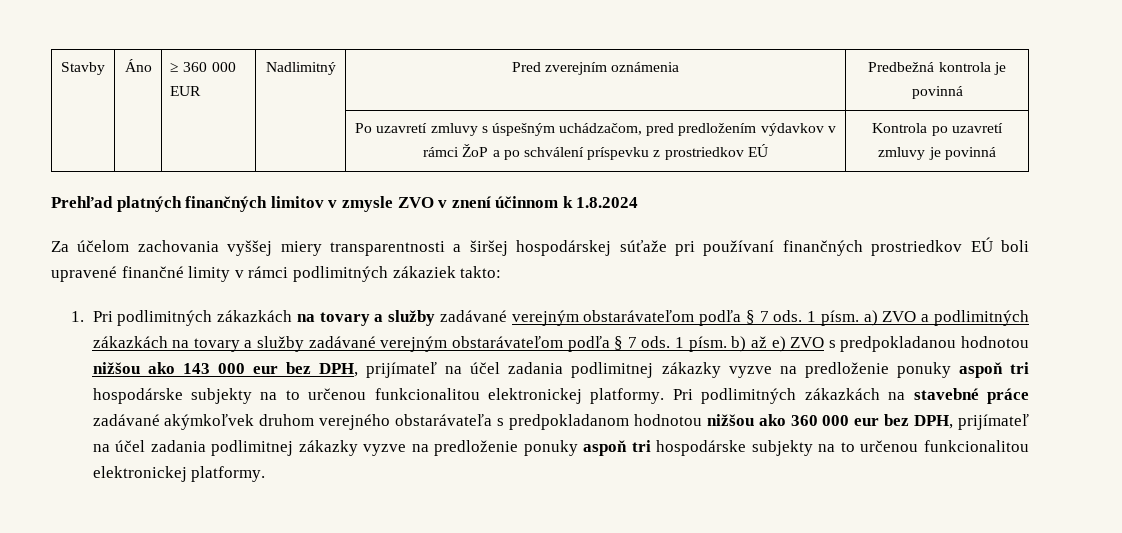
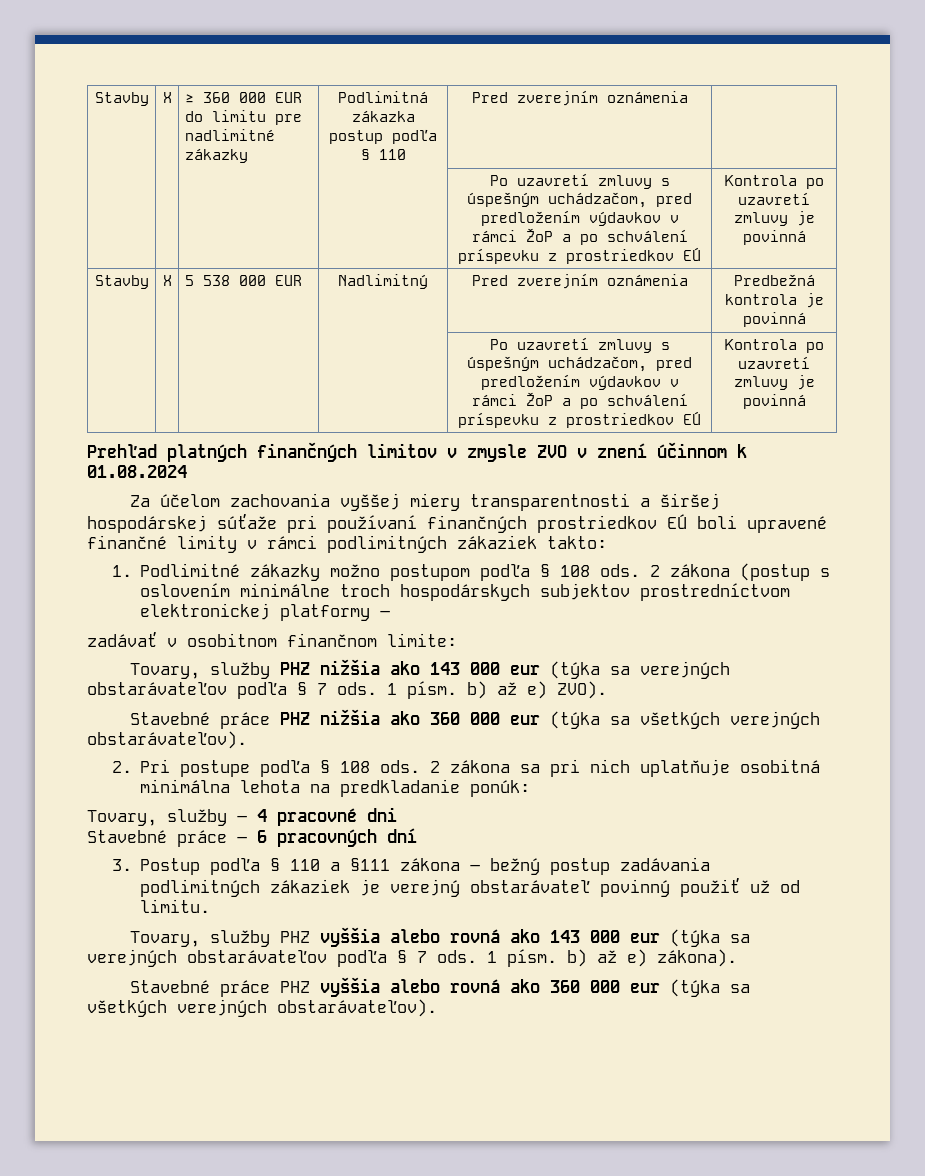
[61,62,105,75] [124,59,152,72] Stavby | Áno -> [94,92,149,106] [162,92,172,103] Stavby | X
(202, 91) none -> [184,110,302,125] [184,129,275,141] [184,148,248,163] [338,91,428,103] [351,110,415,122] [329,129,437,144] [360,149,406,160] [471,90,688,106] [489,173,670,189] [467,192,692,208] [480,210,679,226] [471,228,688,245] [458,247,701,264] [724,175,824,189] [738,192,810,205] [733,211,815,226] [742,230,806,245] [94,275,149,289] [162,275,172,286] [184,275,302,286] do limitu pre nadlimitné zákazky | Podlimitná zákazka postup podľa § 110 | Pred zverejním oznámenia | // | | | | Po uzavretí zmluvy s úspešným uchádzačom, pred predložením výdavkov v rámci ŽoP a po schválení príspevku z prostriedkov EÚ | Kontrola po uzavretí zmluvy je povinná // Stavby | X | 5 538 000 EUR
[576,197,639,208] 1.8.2024 -> [87,465,187,478] 01.08.2024
[92,310,1030,326] [92,336,1029,352] [92,362,1030,378] [92,388,1029,404] [92,414,1029,430] [92,440,1030,456] [92,466,266,482] Pri podlimitných zákazkách na tovary a služby zadávané verejným obstarávateľom podľa § 7 ods. 1 písm. a) ZVO a podlimitných zákazkách na tovary a služby zadávané verejným obstarávateľom podľa § 7 ods. 1 písm. b) až e) ZVO s predpokladanou hodnotou nižšou ako 143 000 eur bez DPH, prijímateľ na účel zadania podlimitnej zákazky vyzve na predloženie ponuky aspoň tri hospodárske subjekty na to určenou funkcionalitou elektronickej platformy. Pri podlimitných zákazkách na stavebné práce zadávané akýmkoľvek druhom verejného obstarávateľa s predpokladanom hodnotou nižšou ako 360 000 eur bez DPH, prijímateľ na účel zadania podlimitnej zákazky vyzve na predloženie ponuky aspoň tri hospodárske subjekty na to určenou funkcionalitou elektronickej platformy. -> [139,563,830,581] [139,583,790,601] [139,603,390,621] [87,631,457,647] [129,659,730,679] [87,681,607,699] [129,709,820,729] [87,731,247,749] [111,759,820,777] [139,779,530,797] [87,807,397,826] [87,828,417,847] [111,857,710,875] [139,877,800,897] [139,899,210,913] [129,927,750,947] [87,949,737,967] [129,977,750,997] [87,999,437,1017] Podlimitné zákazky možno postupom podľa § 108 ods. 2 zákona (postup s oslovením minimálne troch hospodárskych subjektov prostredníctvom elektronickej platformy – // zadávať v osobitnom finančnom limite: // Tovary, služby PHZ nižšia ako 143 000 eur (týka sa verejných obstarávateľov podľa § 7 ods. 1 písm. b) až e) ZVO). // Stavebné práce PHZ nižšia ako 360 000 eur (týka sa všetkých verejných obstarávateľov). // 2. Pri postupe podľa § 108 ods. 2 zákona sa pri nich uplatňuje osobitná minimálna lehota na predkladanie ponúk: // Tovary, služby – 4 pracovné dni // Stavebné práce – 6 pracovných dní // 3. Postup podľa § 110 a §111 zákona – bežný postup zadávania podlimitných zákaziek je verejný obstarávateľ povinný použiť už od limitu. // Tovary, služby PHZ vyššia alebo rovná ako 143 000 eur (týka sa verejných obstarávateľov podľa § 7 ods. 1 písm. b) až e) zákona). // Stavebné práce PHZ vyššia alebo rovná ako 360 000 eur (týka sa všetkých verejných obstarávateľov).

